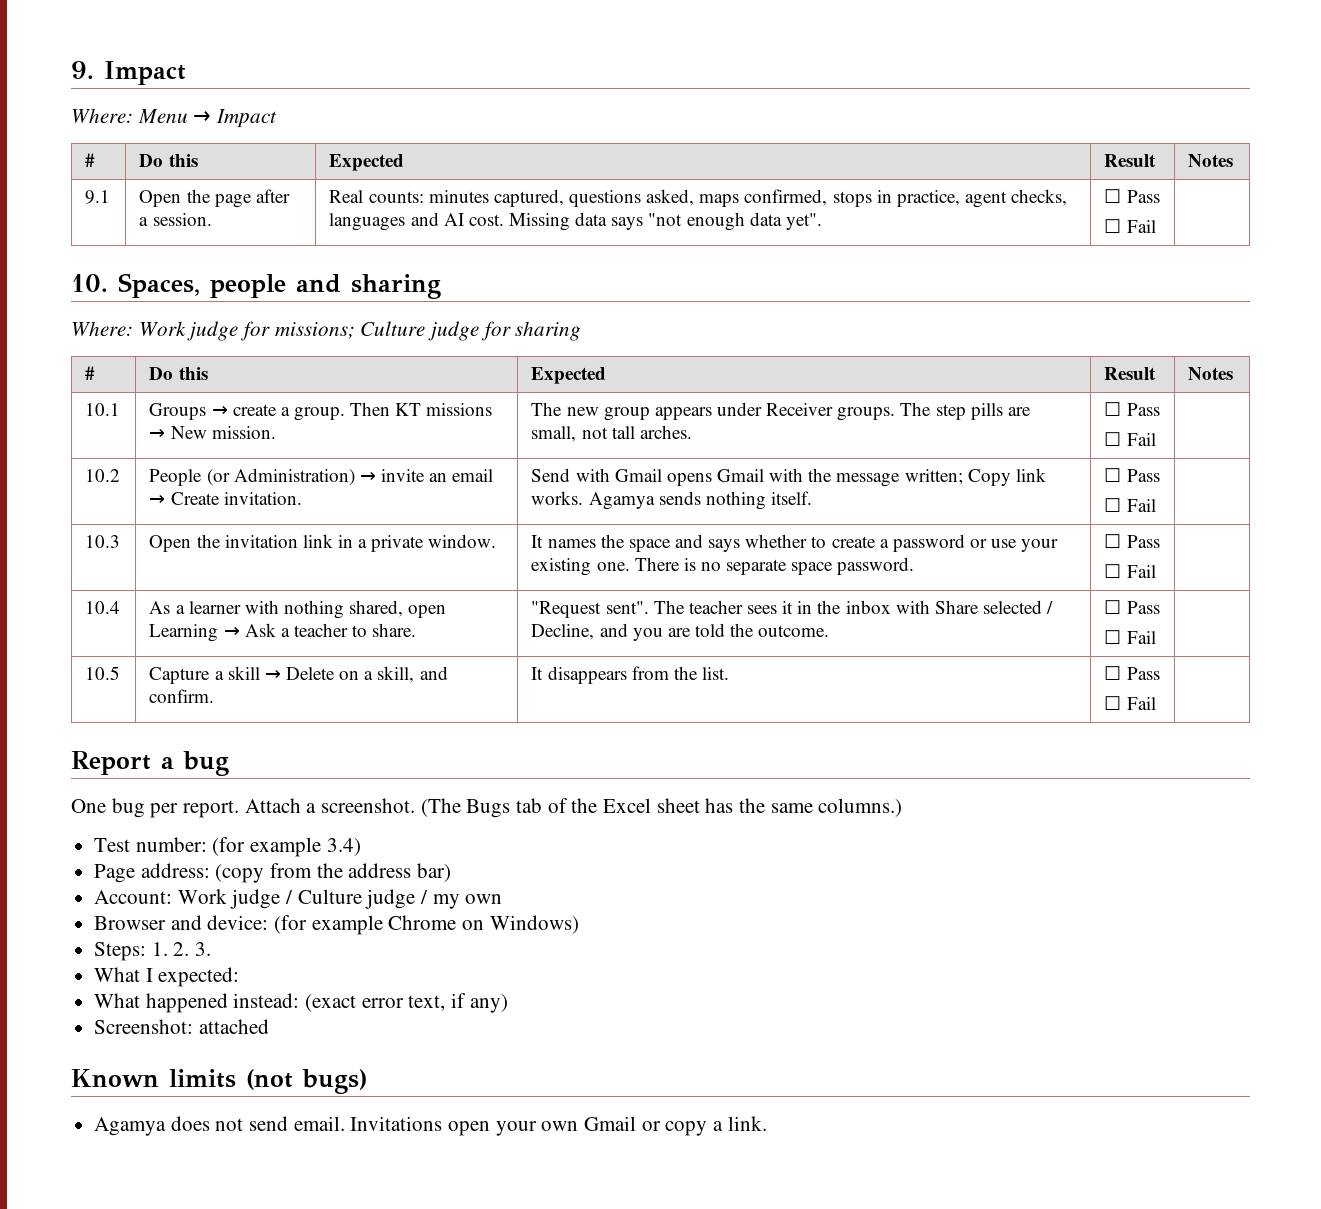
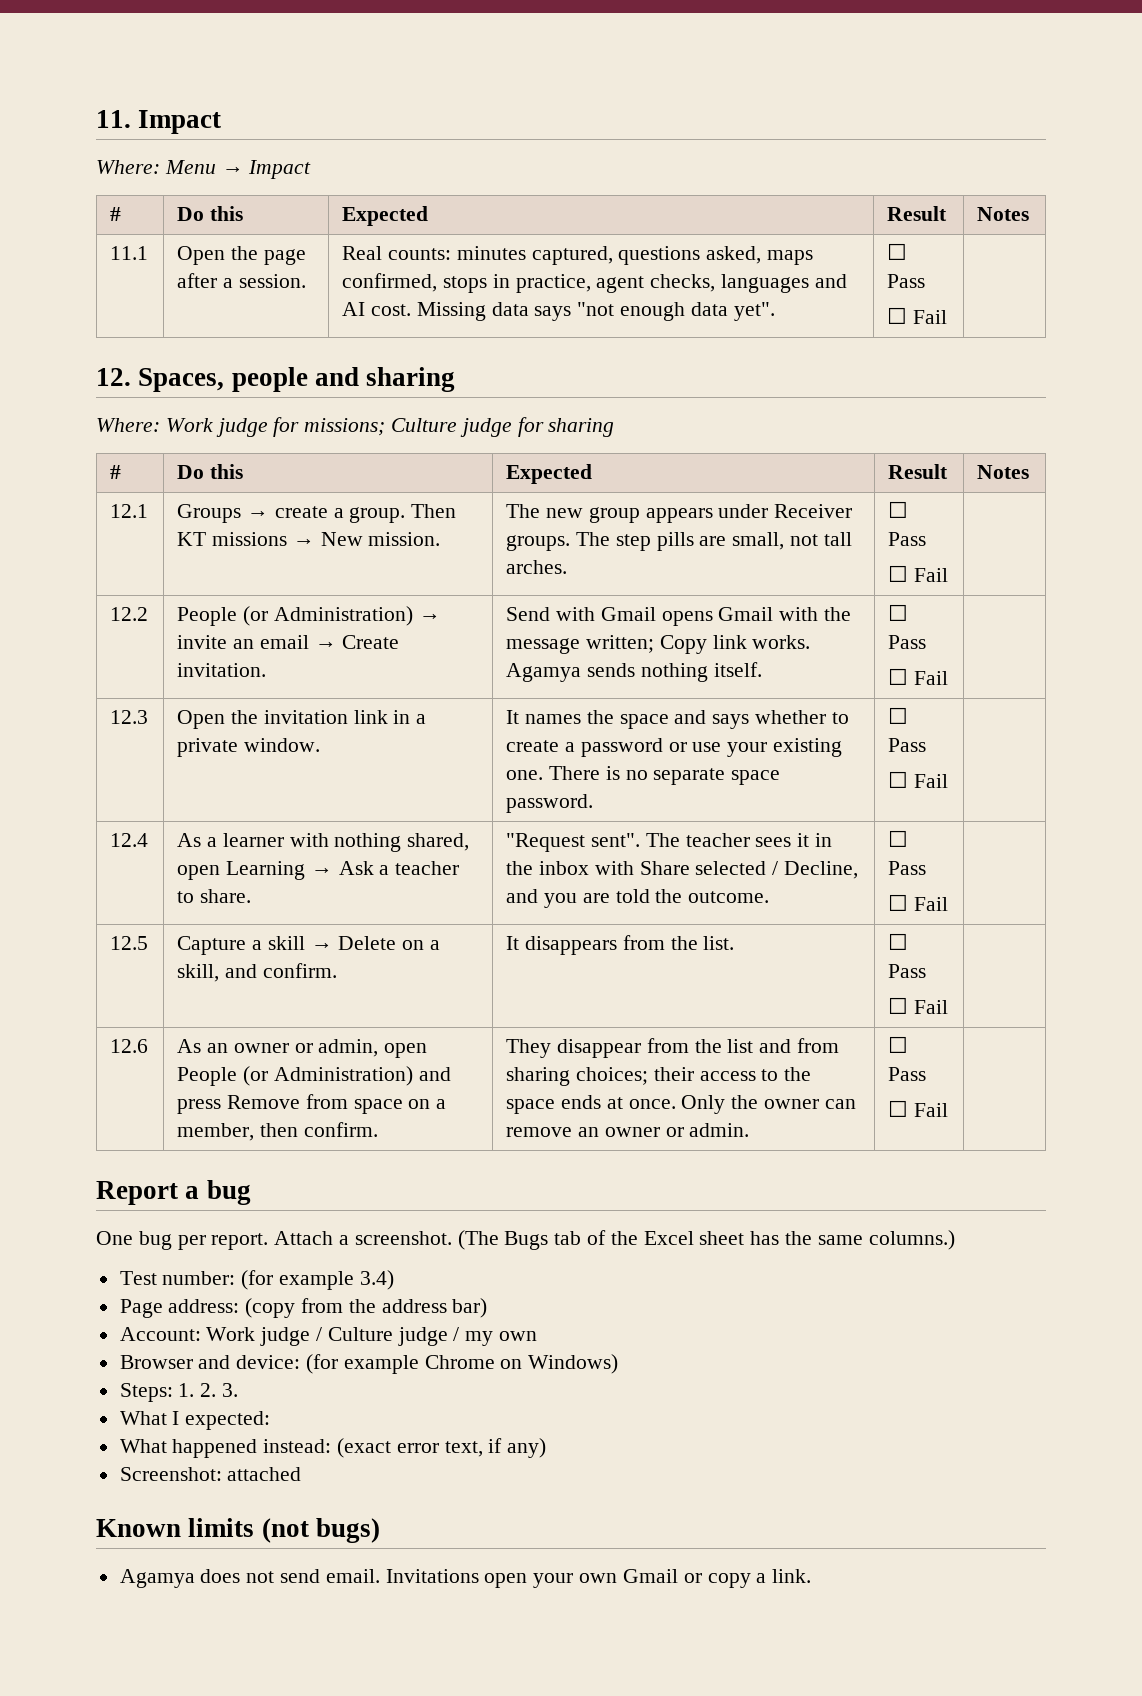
[71,61,94,79] 9. -> [96,110,131,128] 11.
[85,190,111,204] 9.1 -> [110,246,149,260] 11.1
[71,274,108,292] 10. -> [96,368,131,386] 12.
[85,403,121,416] 10.1 -> [110,504,149,518] 12.1
[85,469,121,482] 10.2 -> [110,607,149,621] 12.2
[85,535,121,548] 10.3 -> [110,710,149,724] 12.3
[85,601,121,614] 10.4 -> [110,833,149,847] 12.4
[85,666,121,680] 10.5 -> [110,936,149,950] 12.5
(1156, 703) none -> [110,1039,149,1053] [177,1039,428,1058] [177,1066,451,1086] [177,1094,447,1114] [177,1122,378,1141] [506,1038,839,1058] [506,1067,812,1086] [506,1095,856,1114] [506,1123,750,1137] [888,1036,909,1053] [888,1067,927,1081] [888,1100,948,1117] // 12.6 | As an owner or admin, open People (or Administration) and press Remove from space on a member, then confirm. | They disappear from the list and from sharing choices; their access to the space ends at once. Only the owner can remove an owner or admin. | ☐ Pass // ☐ Fail |

